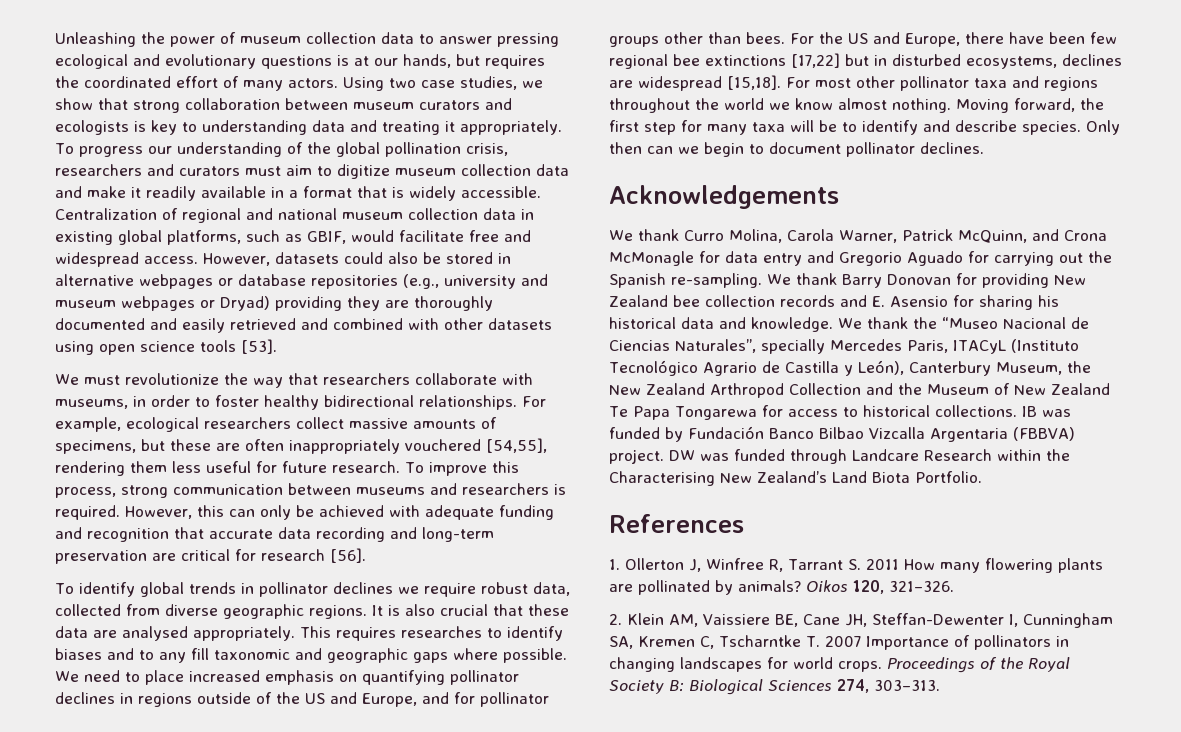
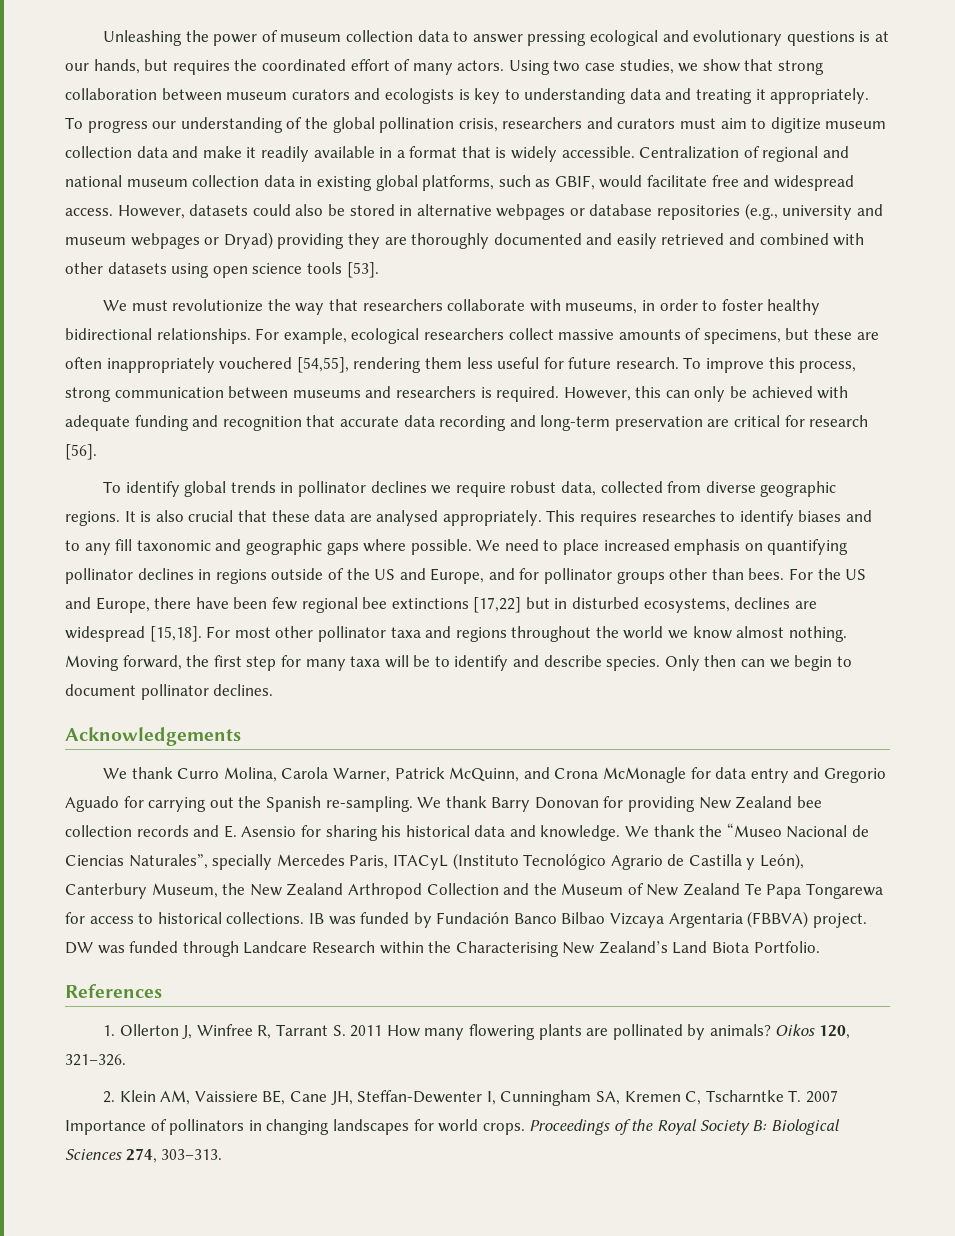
[869,427,925,439] Vizcalla -> [610,913,665,928] Vizcaya

